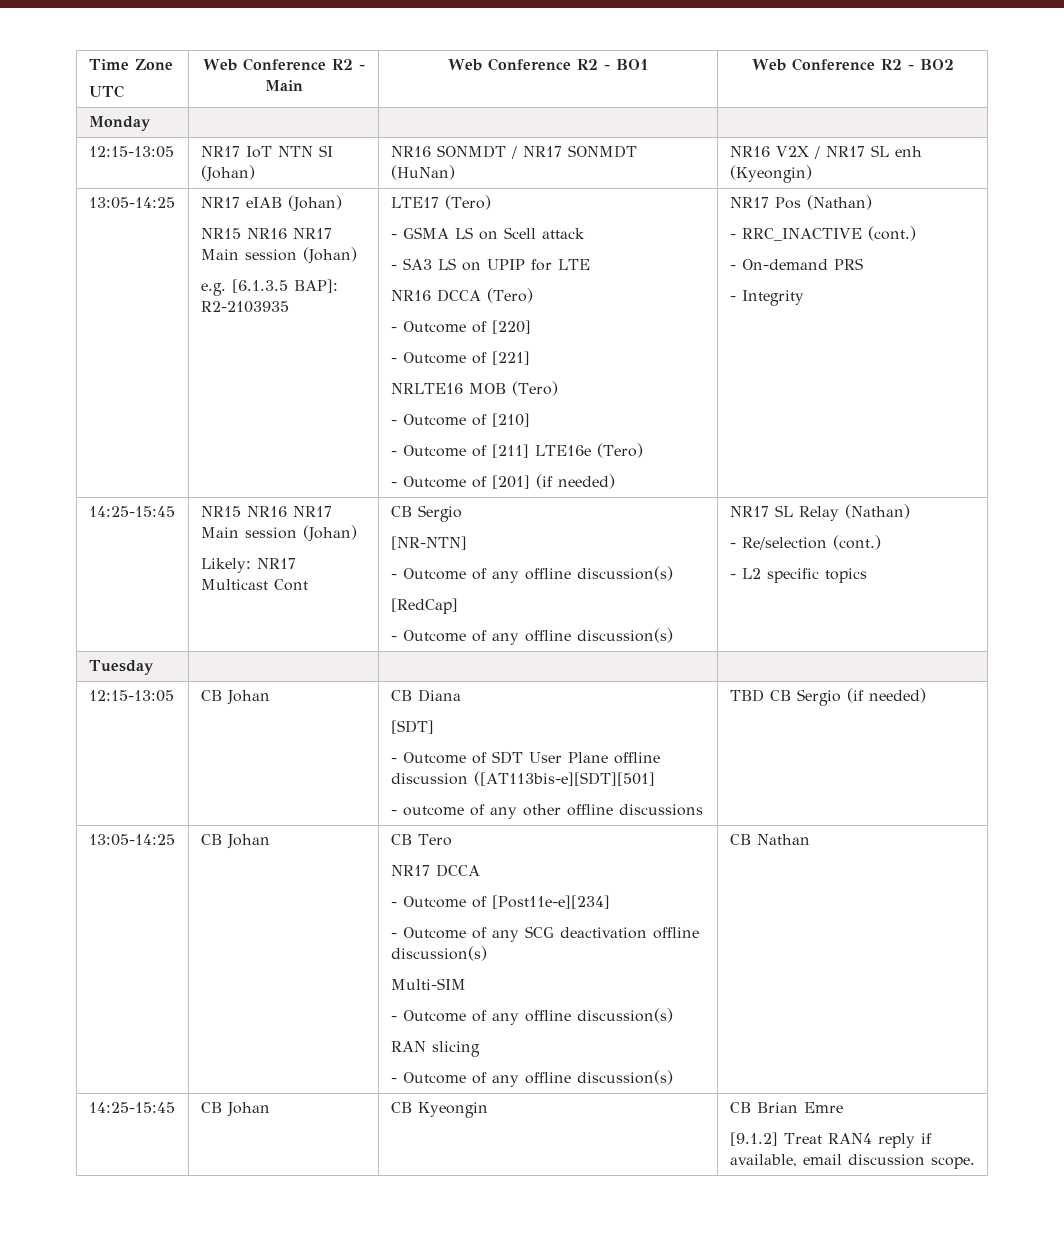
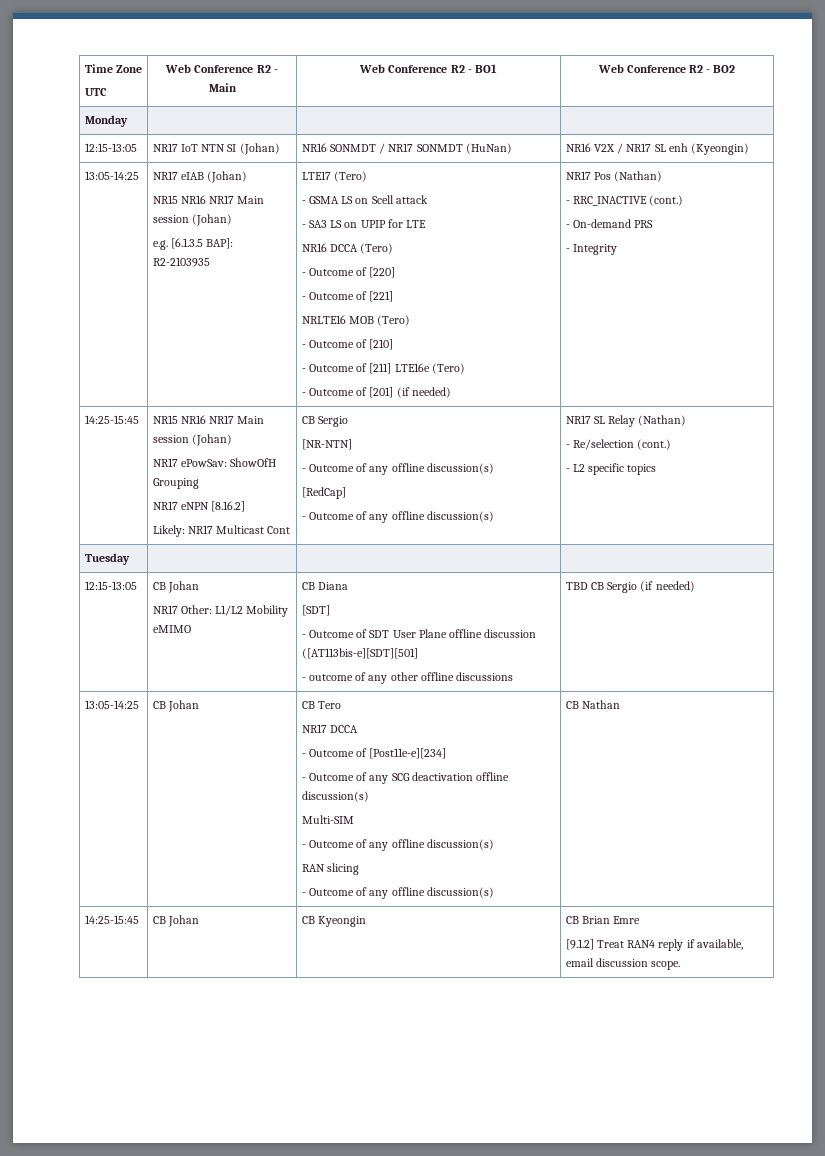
(357, 533) none -> [152,458,277,467] [152,478,199,489] [152,501,246,512] // NR17 ePowSav: ShowOfH Grouping // NR17 eNPN [8.16.2]
(270, 697) none -> [152,605,289,617] [152,625,191,633] // NR17 Other: L1/L2 Mobility eMIMO

